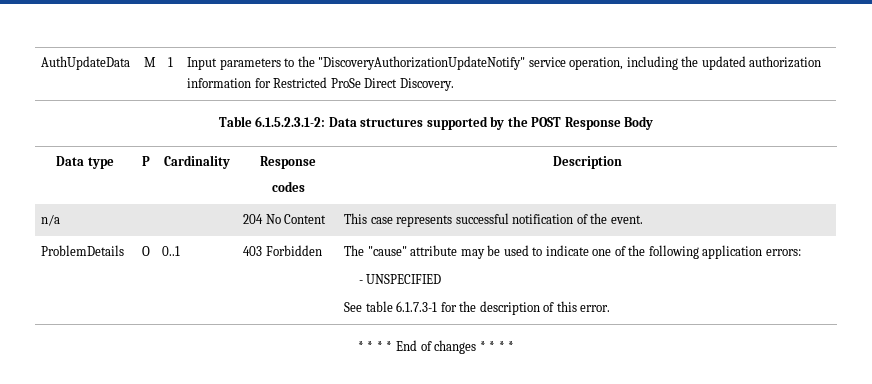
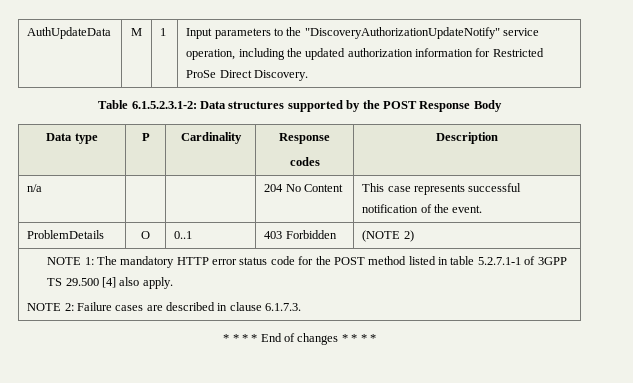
[344,245,801,259] [358,274,442,284] [344,301,611,315] The "cause" attribute may be used to indicate one of the following application errors: // - UNSPECIFIED // See table 6.1.7.3-1 for the description of this error. -> [362,230,414,242] [47,256,567,268] [47,277,173,289] [27,302,302,311] (NOTE 2) // NOTE 1: The mandatory HTTP error status code for the POST method listed in table 5.2.7.1-1 of 3GPP TS 29.500 [4] also apply. // NOTE 2: Failure cases are described in clause 6.1.7.3.

